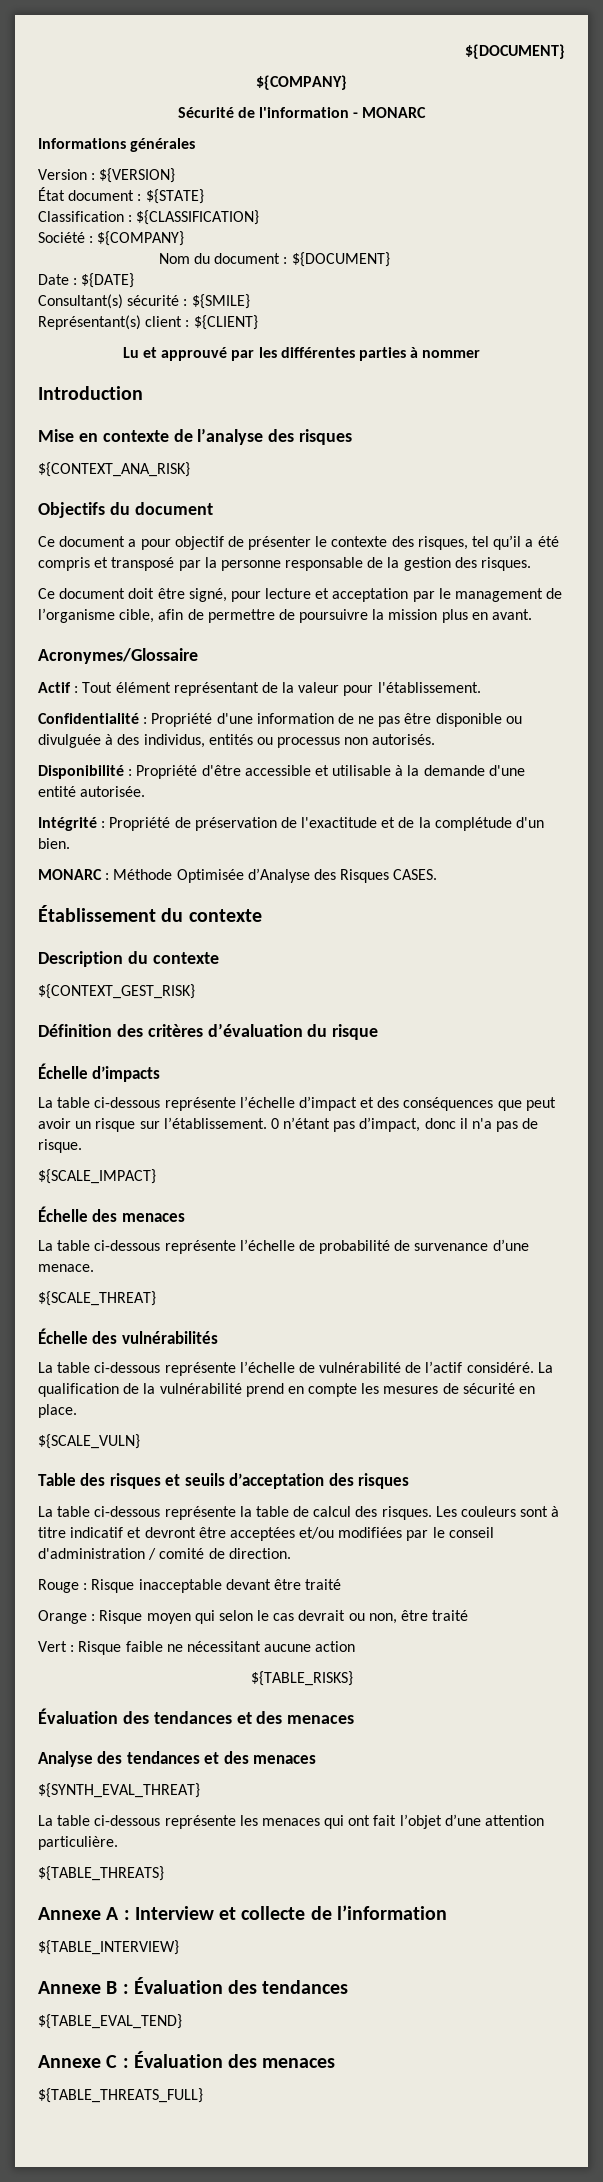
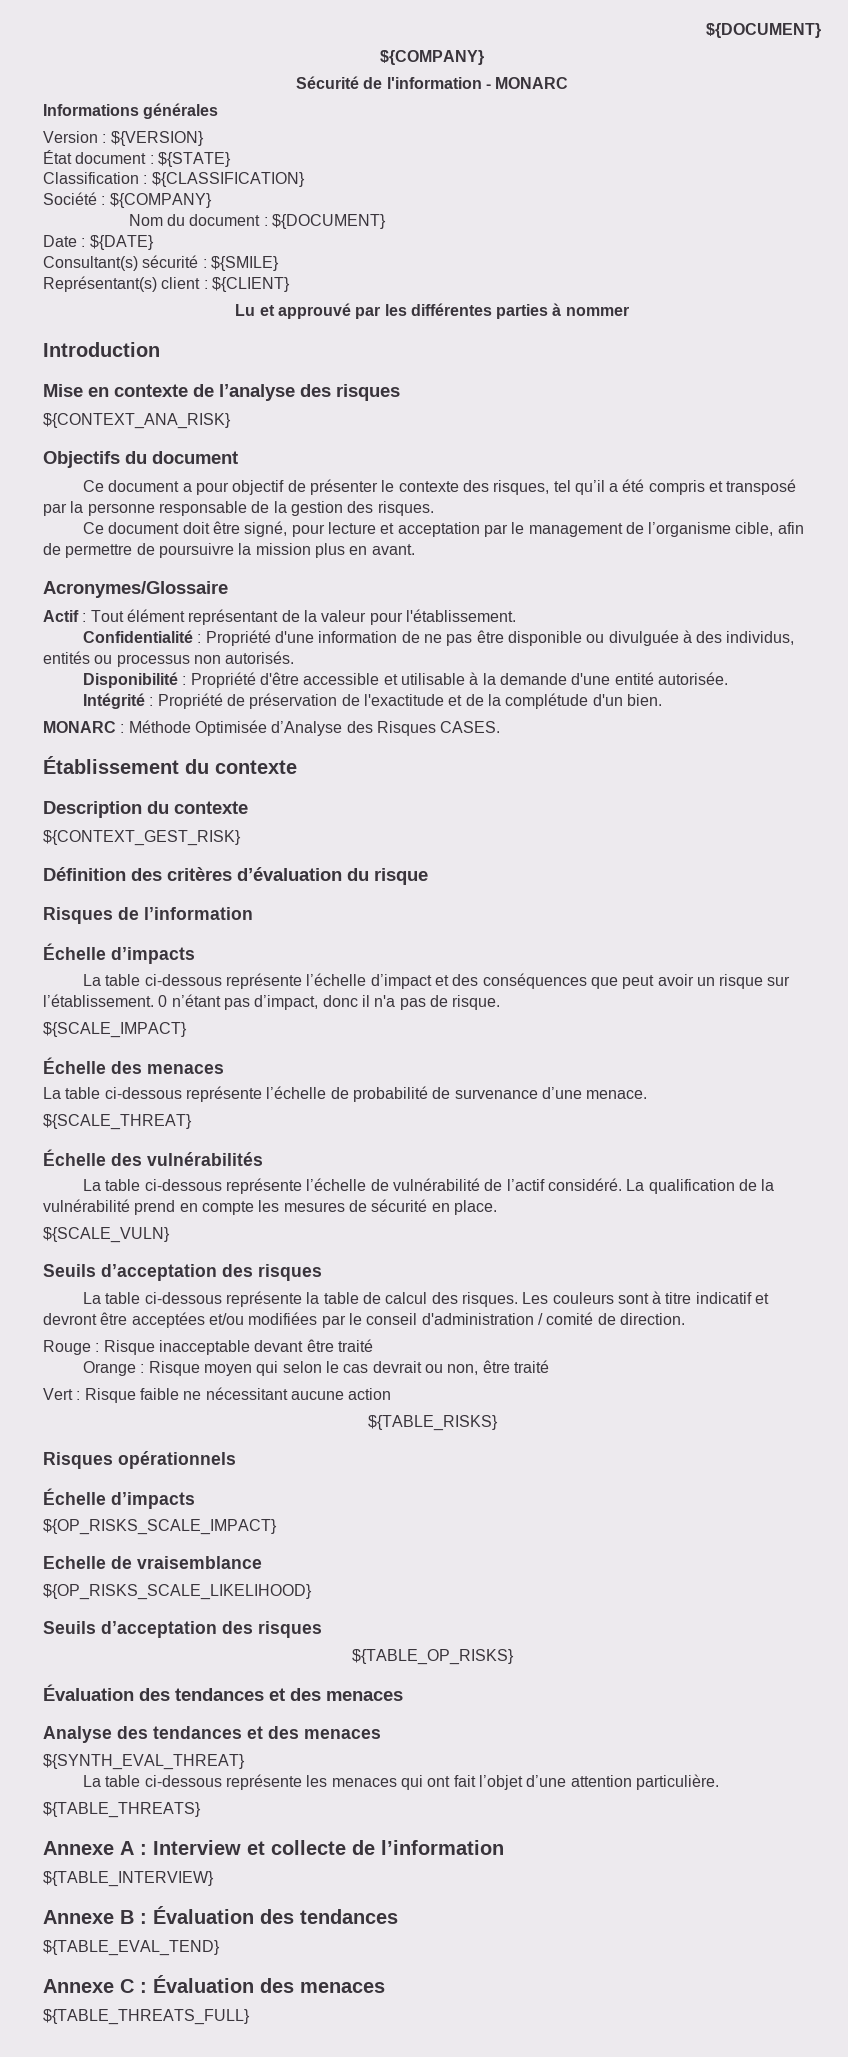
(379, 1032) none -> [43,907,253,924] // Risques de l’information
[38,1473,225,1489] Table des risques et seuils -> [43,1264,96,1277] Seuils
(353, 1678) none -> [43,1451,236,1469] [43,1488,195,1509] [43,1519,277,1535] [43,1556,262,1569] [43,1584,312,1600] [43,1621,322,1638] [351,1649,514,1665] // Risques opérationnels // Échelle d’impacts // ${OP_RISKS_SCALE_IMPACT} // Echelle de vraisemblance // ${OP_RISKS_SCALE_LIKELIHOOD} // Seuils d’acceptation des risques // ${TABLE_OP_RISKS}

